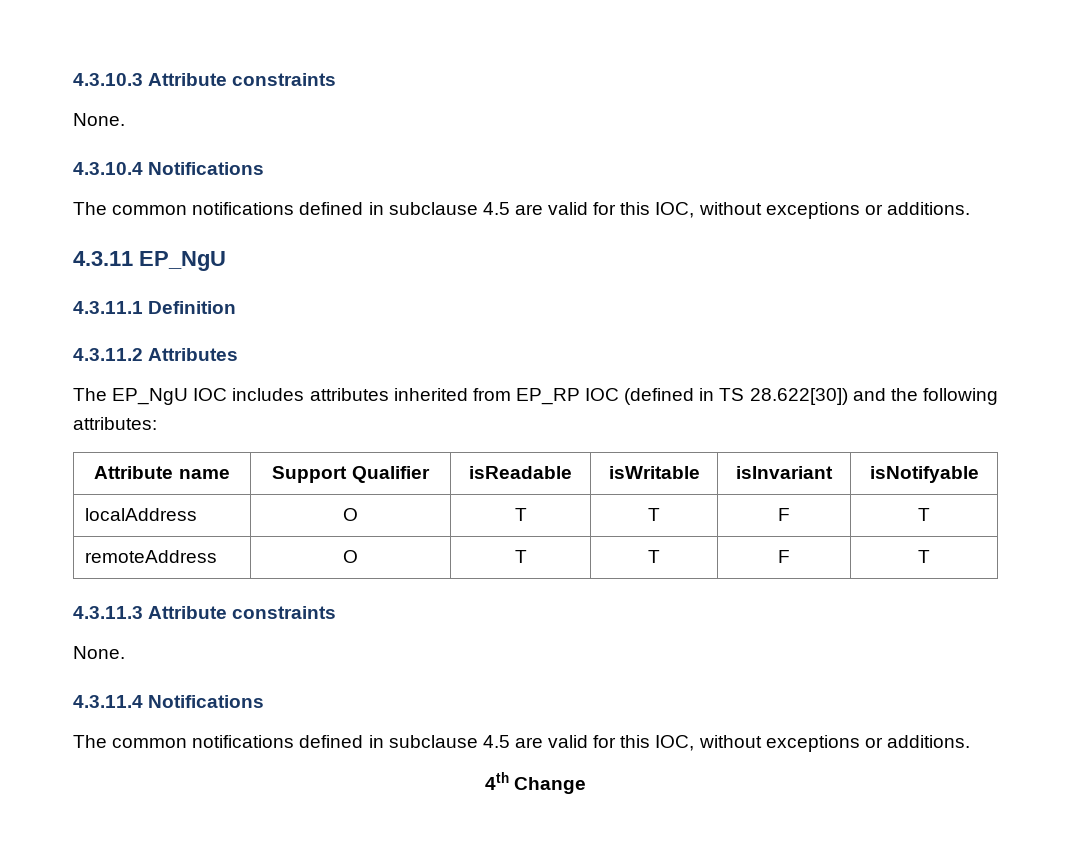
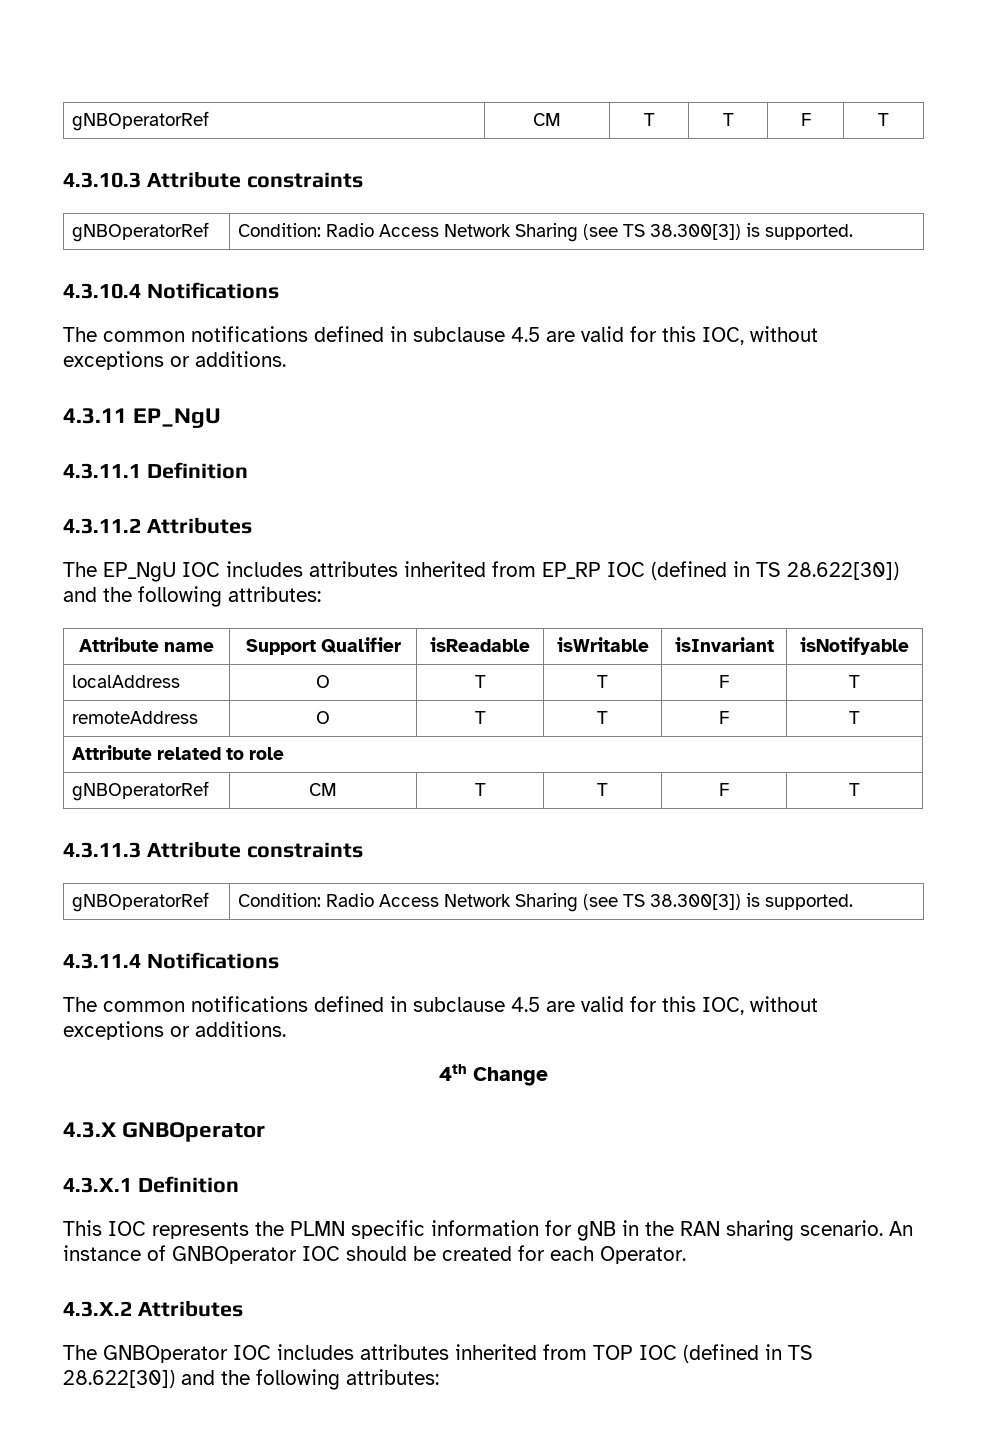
[73,73,337,86] [73,113,125,126] 4.3.10.3 Attribute constraints // None. -> [71,111,209,131] [533,113,561,126] [643,113,655,126] [722,113,734,126] [800,113,811,126] [878,113,889,126] [63,171,363,188] [71,222,209,242] [237,223,853,242] gNBOperatorRef | CM | T | T | F | T // 4.3.10.3 Attribute constraints // gNBOperatorRef | Condition: Radio Access Network Sharing (see TS 38.300[3]) is supported.
[73,606,337,619] [73,646,125,659] // 4.3.11.3 Attribute constraints // None. -> [71,745,284,760] [71,781,209,801] [309,783,337,796] [474,783,486,796] [597,783,608,796] [719,783,729,796] [849,783,860,796] [63,841,363,858] [71,892,209,912] [237,893,853,912] // Attribute related to role // gNBOperatorRef | CM | T | T | F | T // 4.3.11.3 Attribute constraints // gNBOperatorRef | Condition: Radio Access Network Sharing (see TS 38.300[3]) is supported.
(587, 785) none -> [63,1122,266,1142] [63,1176,239,1193] [63,1220,913,1241] [63,1245,686,1264] [63,1300,243,1317] [63,1344,813,1363] [63,1369,439,1390] // 4.3.X GNBOperator // 4.3.X.1 Definition // This IOC represents the PLMN specific information for gNB in the RAN sharing scenario. An instance of GNBOperator IOC should be created for each Operator. // 4.3.X.2 Attributes // The GNBOperator IOC includes attributes inherited from TOP IOC (defined in TS 28.622[30]) and the following attributes:

